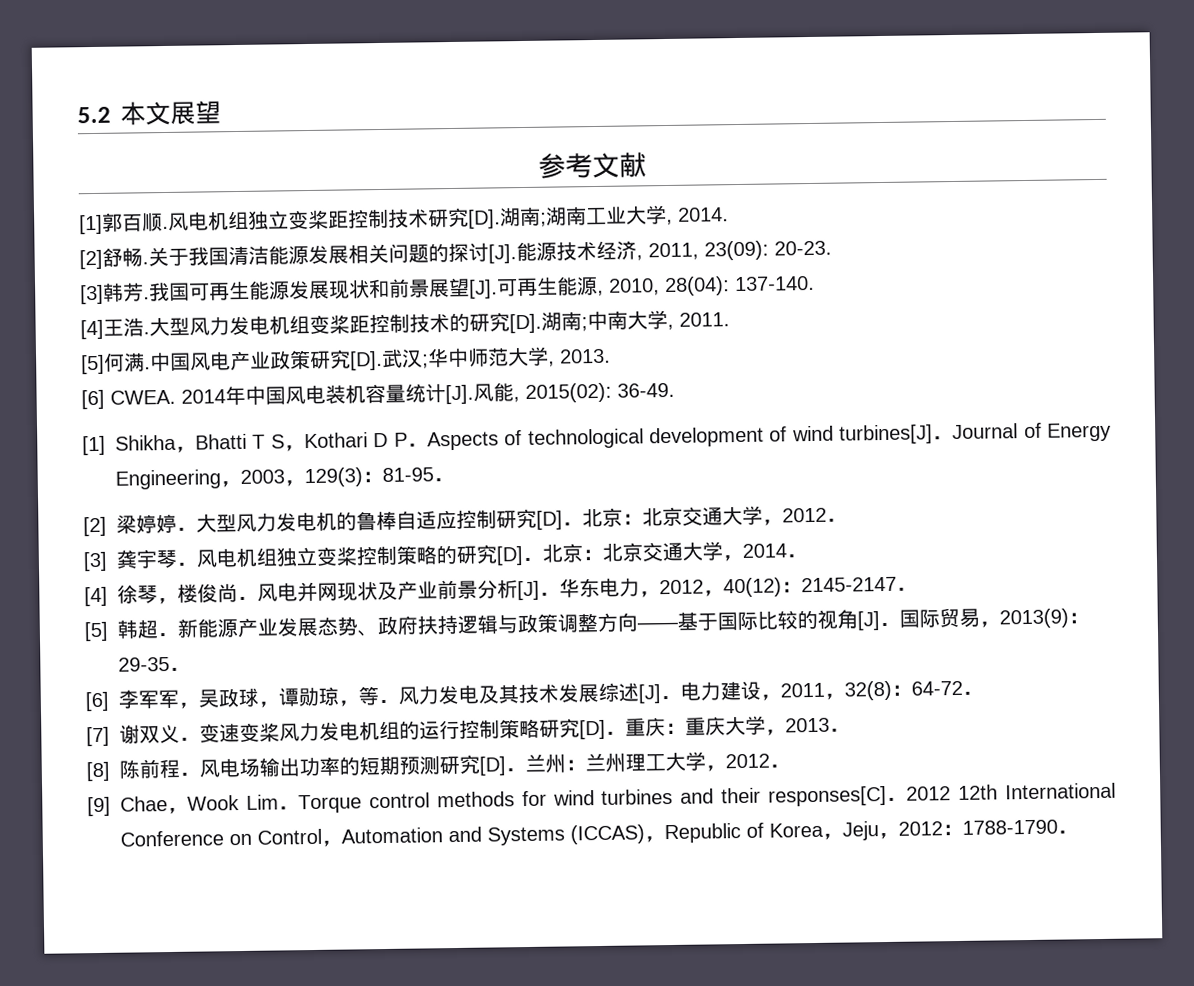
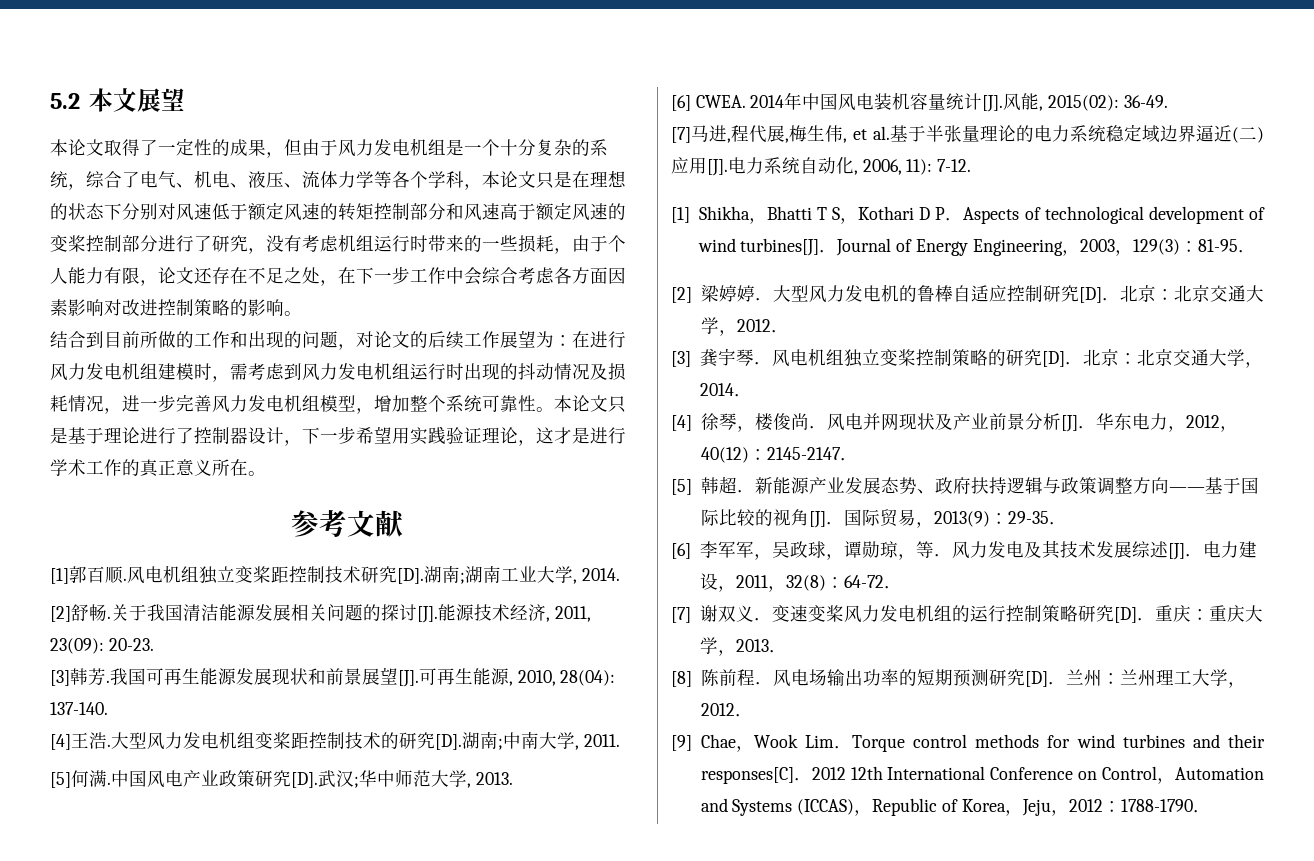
(221, 112) none -> [50,138,608,158] [50,170,626,190] [50,202,626,221] [50,234,626,254] [50,266,626,286] [50,299,302,316] [50,330,626,350] [50,362,626,382] [50,394,626,414] [50,426,626,446] [50,459,266,477] // 本论文取得了一定性的成果，但由于风力发电机组是一个十分复杂的系统，综合了电气、机电、液压、流体力学等各个学科，本论文只是在理想的状态下分别对风速低于额定风速的转矩控制部分和风速高于额定风速的变桨控制部分进行了研究，没有考虑机组运行时带来的一些损耗，由于个人能力有限，论文还存在不足之处，在下一步工作中会综合考虑各方面因素影响对改进控制策略的影响。 // 结合到目前所做的工作和出现的问题，对论文的后续工作展望为：在进行风力发电机组建模时，需考虑到风力发电机组运行时出现的抖动情况及损耗情况，进一步完善风力发电机组模型，增加整个系统可靠性。本论文只是基于理论进行了控制器设计，下一步希望用实践验证理论，这才是进行学术工作的真正意义所在。
(675, 390) none -> [671,124,1264,143] [671,157,972,176] // [7]马进,程代展,梅生伟, et al.基于半张量理论的电力系统稳定域边界逼近(二)应用[J].电力系统自动化, 2006, 11): 7-12.

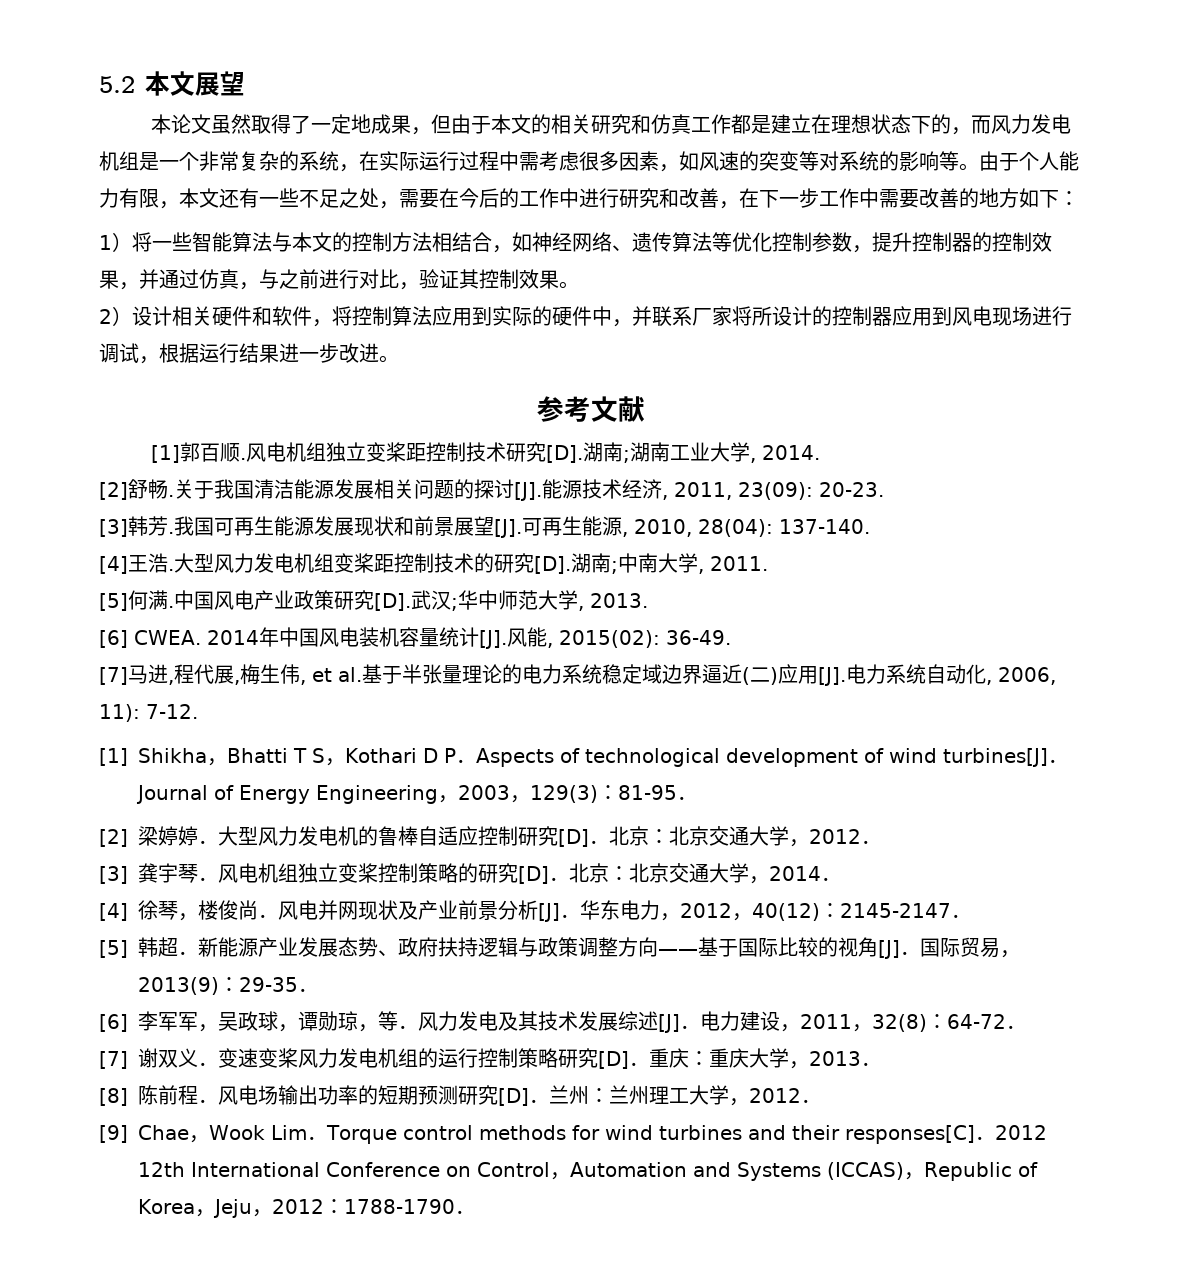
(104, 147) none -> [210,114,251,134] 虽然
[194,139,230,156] 性的 -> [350,114,371,133] 地
(338, 147) none -> [490,114,991,135] 本文的相关研究和仿真工作都是建立在理想状态下的，而
[500,139,536,156] 十分 -> [199,151,239,171] 非常
[86,170,626,190] [50,202,626,221] [50,234,572,254] 综合了电气、机电、液压、流体力学等各个学科，本论文只是在理想的状态下分别对风速低于额定风速的转矩控制部分和风速高于额定风速的变桨控制部分进行了研究，没有考虑机组运行时带来的一些损耗， -> [359,151,979,172] 在实际运行过程中需考虑很多因素，如风速的突变等对系统的影响等。
[158,266,626,286] [50,299,302,316] [50,330,626,350] [50,362,626,382] [50,394,626,414] [50,426,626,446] [50,459,248,477] 论文还存在不足之处，在下一步工作中会综合考虑各方面因素影响对改进控制策略的影响。 // 结合到目前所做的工作和出现的问题，对论文的后续工作展望为：在进行风力发电机组建模时，需考虑到风力发电机组运行时出现的抖动情况及损耗情况，进一步完善风力发电机组模型，增加整个系统可靠性。本论文只是基于理论进行了控制器设计，下一步希望用实践验证理论，这才是进行学术工作的真正意义所在 -> [179,188,1079,209] [99,232,1052,253] [99,269,579,290] [99,306,1072,327] [99,343,379,364] 本文还有一些不足之处，需要在今后的工作中进行研究和改善，在下一步工作中需要改善的地方如下： // 1）将一些智能算法与本文的控制方法相结合，如神经网络、遗传算法等优化控制参数，提升控制器的控制效果，并通过仿真，与之前进行对比，验证其控制效果。 // 2）设计相关硬件和软件，将控制算法应用到实际的硬件中，并联系厂家将所设计的控制器应用到风电现场进行调试，根据运行结果进一步改进

